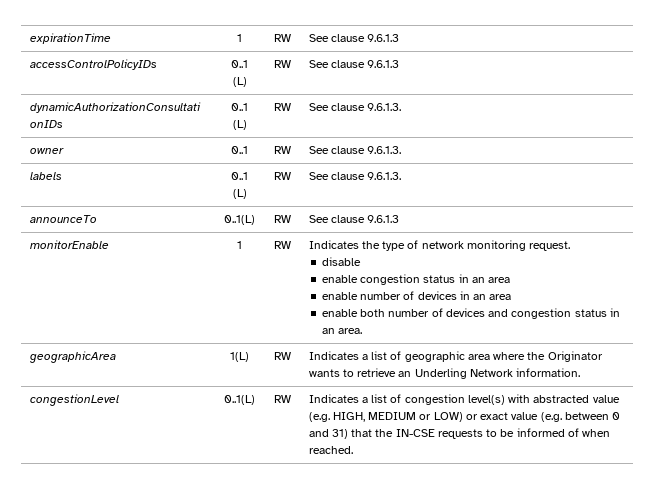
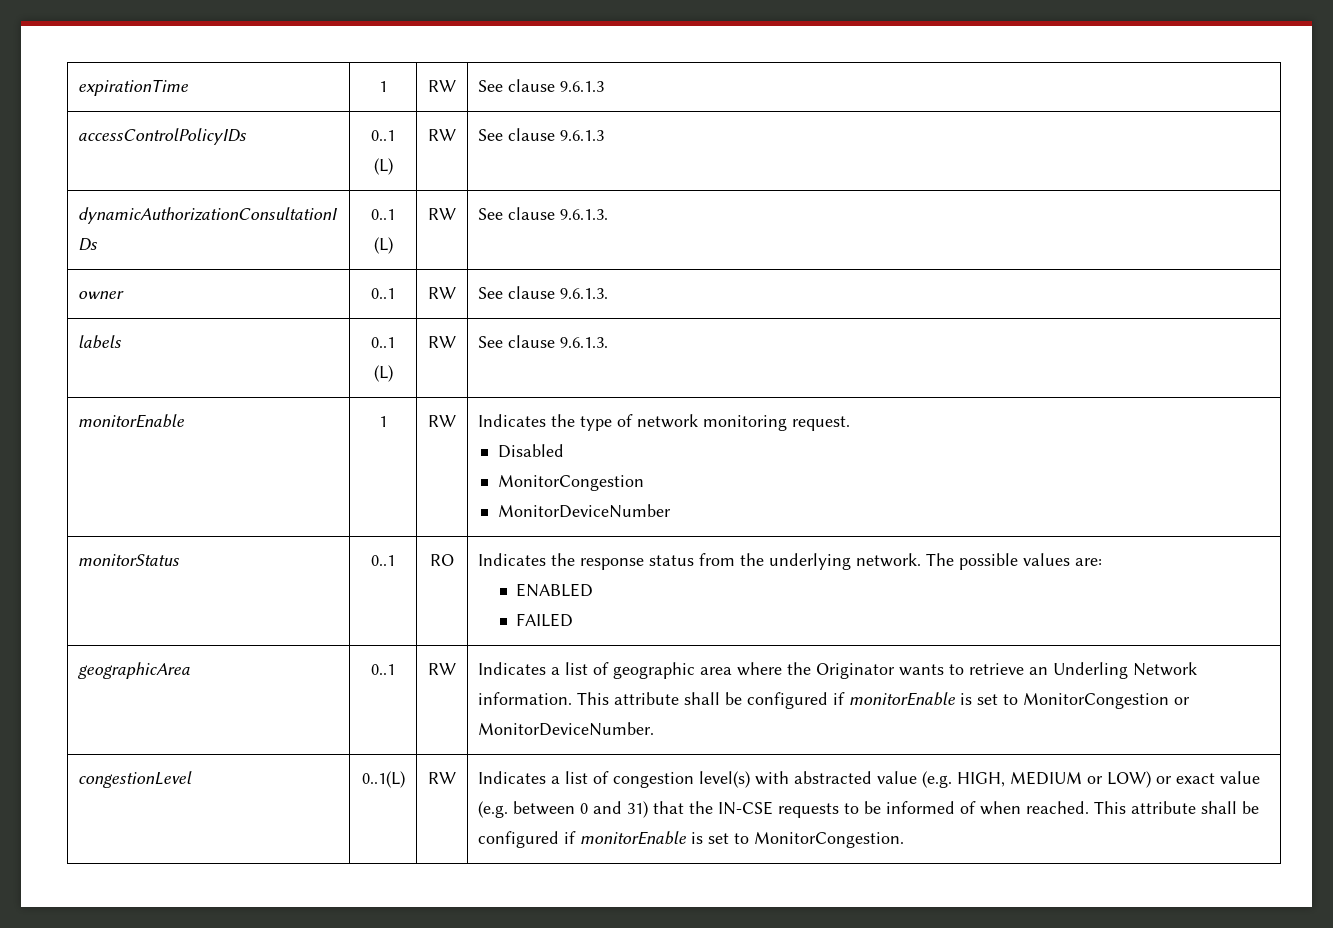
[29,215,97,223] [224,215,255,225] [274,215,291,223] [308,215,400,223] // announceTo | 0..1(L) | RW | See clause 9.6.1.3 -> (608, 342) none
[321,257,361,266] [321,274,511,285] [321,291,512,300] [321,308,620,319] [321,328,363,334] disable // enable congestion status in an area // enable number of devices in an area // enable both number of devices and congestion status in an area. -> [497,444,564,458] [497,475,644,491] [497,504,671,518] [77,554,180,566] [371,555,395,566] [430,554,454,566] [477,553,1102,570] [515,583,593,597] [515,613,573,627] Disabled // MonitorCongestion // MonitorDeviceNumber // monitorStatus | 0..1 | RO | Indicates the response status from the underlying network. The possible values are: // ENABLED // FAILED
[230,352,249,362] 1(L) -> [371,664,395,675] 0..1
(581, 372) none -> [576,692,1190,709] [477,722,654,736] This attribute shall be configured if monitorEnable is set to MonitorCongestion or MonitorDeviceNumber.
(353, 450) none -> [1093,801,1259,814] [477,831,904,848] This attribute shall be configured if monitorEnable is set to MonitorCongestion.

